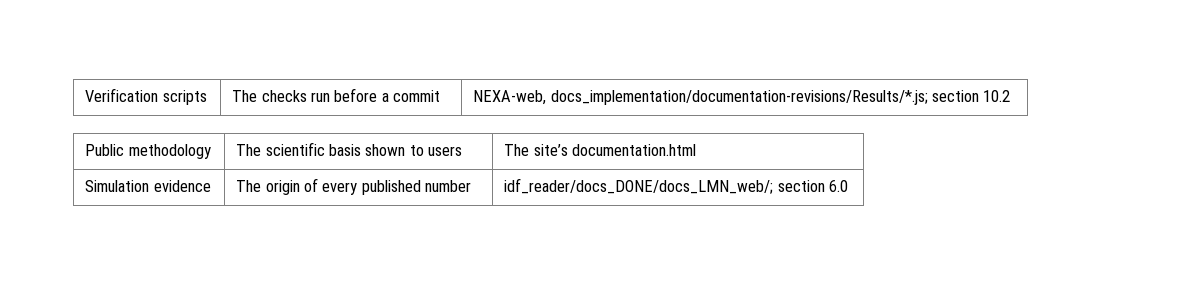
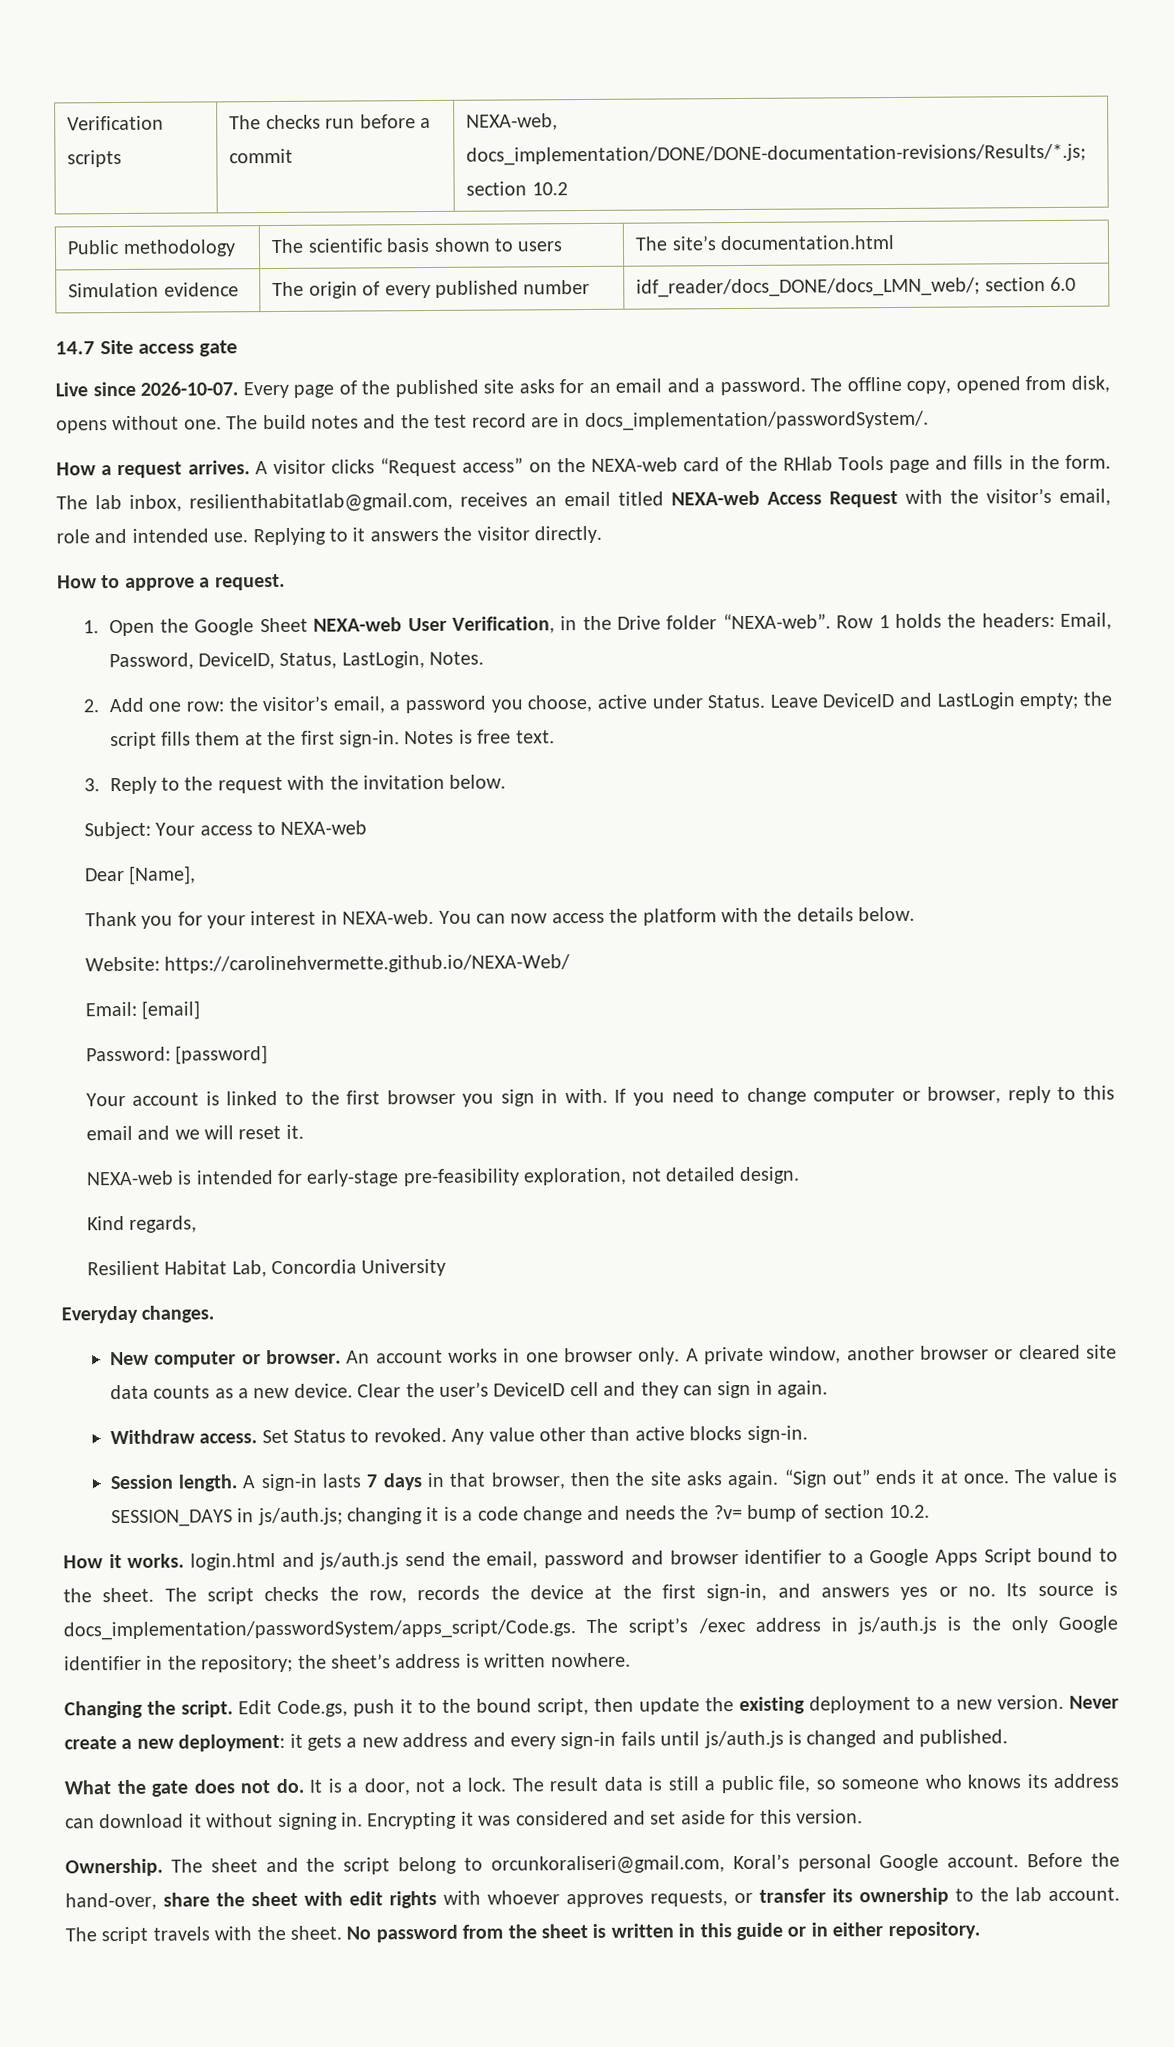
[550,90,928,105] docs_implementation/documentation-revisions/Results/*.js; -> [466,143,1087,166] docs_implementation/DONE/DONE-documentation-revisions/Results/*.js;
(849, 186) none -> [55,339,239,357] [55,375,1110,399] [56,410,929,434] [56,454,1111,479] [56,487,1111,513] [56,525,602,546] [57,573,285,591] [82,612,1113,637] [108,651,485,671] [82,691,1113,714] [109,729,555,750] [83,774,507,795] [83,820,368,840] [83,865,197,885] [84,906,916,929] [84,954,571,974] [84,1000,201,1020] [85,1045,269,1065] [85,1085,1115,1107] [85,1124,304,1141] [85,1166,801,1187] [86,1215,198,1233] [86,1258,447,1278] [61,1305,215,1324] [109,1344,1118,1368] [109,1380,829,1400] [109,1425,808,1445] [109,1468,1117,1492] [110,1504,931,1528] [63,1547,1119,1571] [63,1581,1119,1605] [63,1615,1119,1641] [64,1652,631,1673] [64,1694,1119,1719] [64,1729,1009,1752] [64,1773,1119,1797] [65,1809,863,1831] [65,1852,1120,1877] [65,1887,1120,1911] [65,1921,980,1945] // 14.7 Site access gate // Live since 2026-10-07. Every page of the published site asks for an email and a password. The offline copy, opened from disk, opens without one. The build notes and the test record are in docs_implementation/passwordSystem/. // How a request arrives. A visitor clicks “Request access” on the NEXA-web card of the RHlab Tools page and fills in the form. The lab inbox, resilienthabitatlab@gmail.com, receives an email titled NEXA-web Access Request with the visitor’s email, role and intended use. Replying to it answers the visitor directly. // How to approve a request. // 1. Open the Google Sheet NEXA-web User Verification, in the Drive folder “NEXA-web”. Row 1 holds the headers: Email, Password, DeviceID, Status, LastLogin, Notes. // 2. Add one row: the visitor’s email, a password you choose, active under Status. Leave DeviceID and LastLogin empty; the script fills them at the first sign-in. Notes is free text. // 3. Reply to the request with the invitation below. // Subject: Your access to NEXA-web // Dear [Name], // Thank you for your interest in NEXA-web. You can now access the platform with the details below. // Website: https://carolinehvermette.github.io/NEXA-Web/ // Email: [email] // Password: [password] // Your account is linked to the first browser you sign in with. If you need to change computer or browser, reply to this email and we will reset it. // NEXA-web is intended for early-stage pre-feasibility exploration, not detailed design. // Kind regards, // Resilient Habitat Lab, Concordia University // Everyday changes. // New computer or browser. An account works in one browser only. A private window, another browser or cleared site data counts as a new device. Clear the user’s DeviceID cell and they can sign in again. // Withdraw access. Set Status to revoked. Any value other than active blocks sign-in. // Session length. A sign-in lasts 7 days in that browser, then the site asks again. “Sign out” ends it at once. The value is SESSION_DAYS in js/auth.js; changing it is a code change and needs the ?v= bump of section 10.2. // How it works. login.html and js/auth.js send the email, password and browser identifier to a Google Apps Script bound to the sheet. The script checks the row, records the device at the first sign-in, and answers yes or no. Its source is docs_implementation/passwordSystem/apps_script/Code.gs. The script’s /exec address in js/auth.js is the only Google identifier in the repository; the sheet’s address is written nowhere. // Changing the script. Edit Code.gs, push it to the bound script, then update the existing deployment to a new version. Never create a new deployment: it gets a new address and every sign-in fails until js/auth.js is changed and published. // What the gate does not do. It is a door, not a lock. The result data is still a public file, so someone who knows its address can download it without signing in. Encrypting it was considered and set aside for this version. // Ownership. The sheet and the script belong to orcunkoraliseri@gmail.com, Koral’s personal Google account. Before the hand-over, share the sheet with edit rights with whoever approves requests, or transfer its ownership to the lab account. The script travels with the sheet. No password from the sheet is written in this guide or in either repository.

